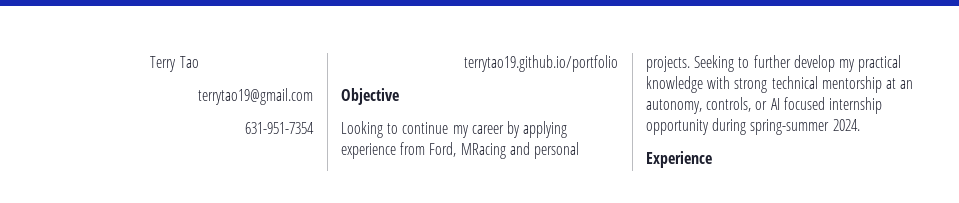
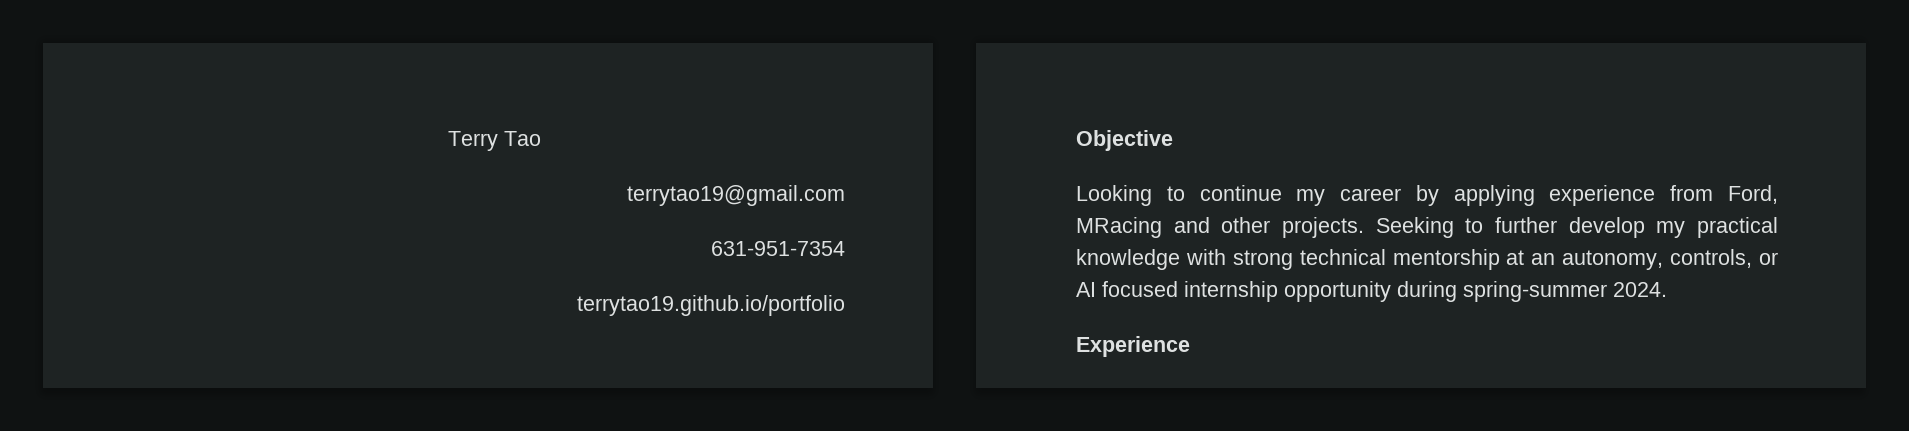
[533,142,579,159] personal -> [1221,217,1271,233] other

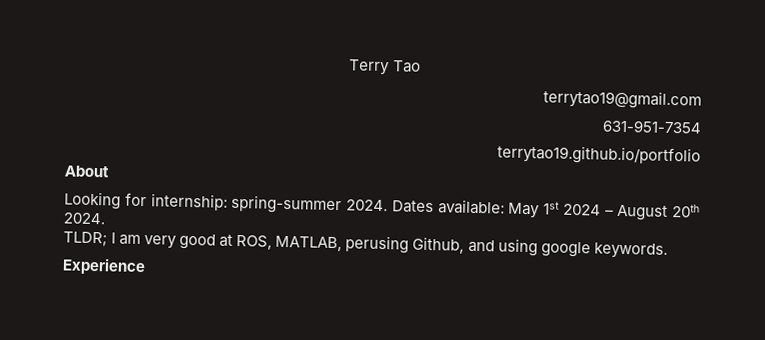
[1076,130,1173,151] Objective -> [64,165,110,178] About
[1166,185,1778,206] [1076,217,1778,238] [1076,249,1778,270] [1076,281,1667,302] to continue my career by applying experience from Ford, MRacing and other projects. Seeking to further develop my practical knowledge with strong technical mentorship at an autonomy, controls, or AI focused internship opportunity during spring-summer 2024. -> [124,192,700,221] [63,212,106,225] [63,231,668,259] for internship: spring-summer 2024. Dates available: May 1st 2024 – August 20th 2024. // TLDR; I am very good at ROS, MATLAB, perusing Github, and using google keywords.

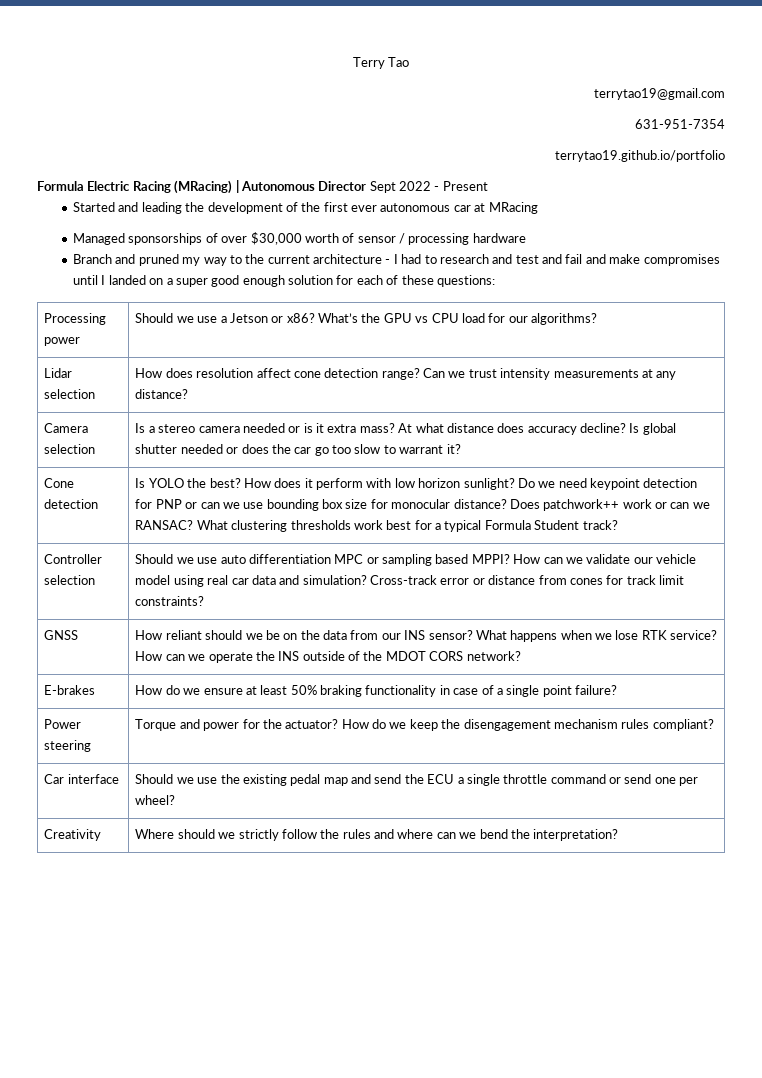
[64,165,110,178] [64,191,700,221] [63,212,106,225] [63,231,668,259] [62,257,146,276] About // Looking for internship: spring-summer 2024. Dates available: May 1st 2024 – August 20th 2024. // TLDR; I am very good at ROS, MATLAB, perusing Github, and using google keywords. // Experience -> [37,180,488,194] [73,202,538,214] [73,232,526,245] [73,254,720,266] [73,275,495,287] [44,313,107,325] [44,337,81,346] [135,313,598,325] [44,368,73,378] [44,389,96,399] [135,368,677,380] [135,389,189,399] [44,423,89,433] [44,444,96,454] [135,423,676,435] [135,444,461,456] [44,478,75,488] [44,499,99,509] [135,478,698,490] [135,499,710,511] [135,520,618,532] [44,554,103,564] [44,575,96,585] [135,554,697,566] [135,575,685,587] [135,596,205,606] [44,630,79,640] [135,630,718,642] [135,651,521,663] [44,685,96,695] [135,685,618,697] [44,719,82,729] [44,740,92,752] [135,719,714,731] [44,774,119,784] [135,774,699,786] [135,795,176,805] [44,829,102,841] [135,829,619,841] Formula Electric Racing (MRacing) | Autonomous Director Sept 2022 - Present // Started and leading the development of the first ever autonomous car at MRacing // Managed sponsorships of over $30,000 worth of sensor / processing hardware // Branch and pruned my way to the current architecture - I had to research and test and fail and make compromises until I landed on a super good enough solution for each of these questions: // Processing power | Should we use a Jetson or x86? What’s the GPU vs CPU load for our algorithms? // Lidar selection | How does resolution affect cone detection range? Can we trust intensity measurements at any distance? // Camera selection | Is a stereo camera needed or is it extra mass? At what distance does accuracy decline? Is global shutter needed or does the car go too slow to warrant it? // Cone detection | Is YOLO the best? How does it perform with low horizon sunlight? Do we need keypoint detection for PNP or can we use bounding box size for monocular distance? Does patchwork++ work or can we RANSAC? What clustering thresholds work best for a typical Formula Student track? // Controller selection | Should we use auto differentiation MPC or sampling based MPPI? How can we validate our vehicle model using real car data and simulation? Cross-track error or distance from cones for track limit constraints? // GNSS | How reliant should we be on the data from our INS sensor? What happens when we lose RTK service? How can we operate the INS outside of the MDOT CORS network? // E-brakes | How do we ensure at least 50% braking functionality in case of a single point failure? // Power steering | Torque and power for the actuator? How do we keep the disengagement mechanism rules compliant? // Car interface | Should we use the existing pedal map and send the ECU a single throttle command or send one per wheel? // Creativity | Where should we strictly follow the rules and where can we bend the interpretation?

